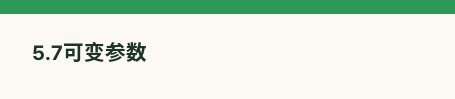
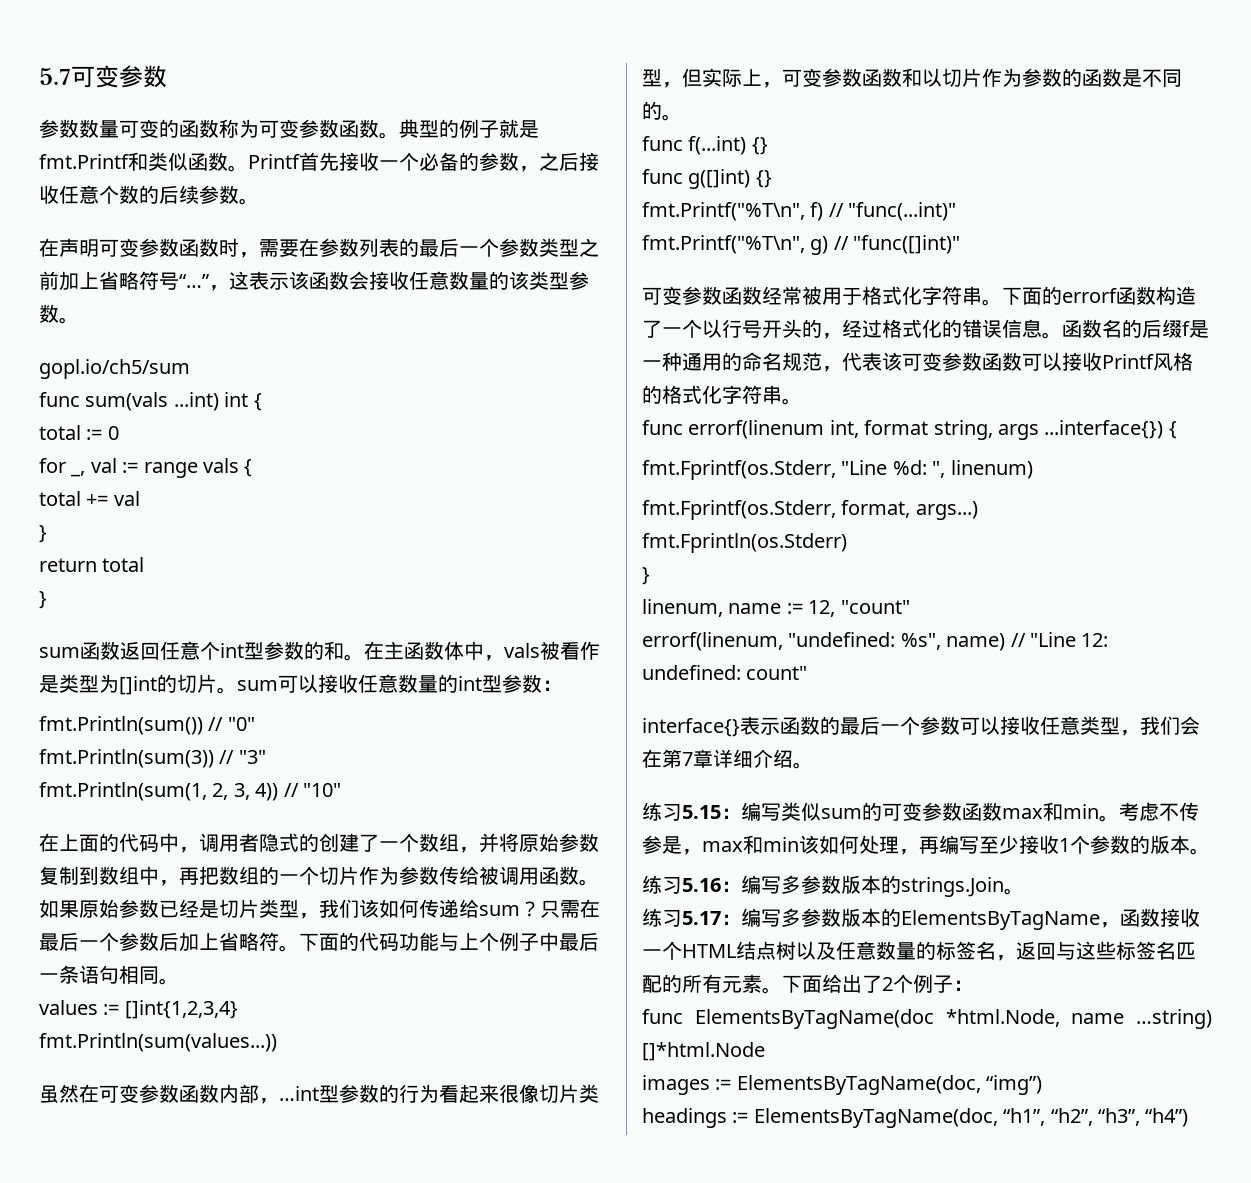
(147, 52) none -> [39,119,539,139] [39,152,599,172] [39,185,259,205] [39,238,599,258] [39,271,589,291] [39,304,79,324] [39,359,190,379] [39,392,262,411] [39,425,119,440] [39,458,253,478] [39,491,140,506] [39,525,47,543] [39,557,145,572] [39,591,47,609] [39,641,600,661] [39,674,562,695] [39,716,255,735] [39,749,266,768] [39,782,341,801] [39,833,599,853] [39,866,599,886] [39,899,600,919] [39,932,599,952] [39,965,179,985] [39,1000,238,1019] [39,1033,277,1052] [39,1084,599,1104] [642,68,1182,88] [642,101,682,121] [642,136,768,155] [642,169,772,189] [642,202,957,221] [642,235,961,255] [642,286,1196,306] [642,319,1209,339] [642,352,1193,372] [642,385,802,405] [642,420,1177,440] [642,460,1033,480] [642,500,978,520] [642,533,847,553] [642,567,650,585] [642,599,910,617] [642,632,1109,651] [642,665,808,680] [642,716,1200,737] [642,749,813,769] [642,802,1199,822] [642,835,1210,855] [642,875,1024,897] [642,908,1200,930] [642,941,1196,961] [642,974,973,994] [642,1009,1212,1029] [642,1042,765,1061] [642,1075,1043,1095] [642,1108,1189,1128] // 参数数量可变的函数称为可变参数函数。典型的例子就是fmt.Printf和类似函数。Printf首先接收一个必备的参数，之后接收任意个数的后续参数。 // 在声明可变参数函数时，需要在参数列表的最后一个参数类型之前加上省略符号“…”，这表示该函数会接收任意数量的该类型参数。 // gopl.io/ch5/sum // func sum(vals ...int) int { // total := 0 // for _, val := range vals { // total += val // } // return total // } // sum函数返回任意个int型参数的和。在主函数体中，vals被看作是类型为[]int的切片。sum可以接收任意数量的int型参数： // fmt.Println(sum()) // "0" // fmt.Println(sum(3)) // "3" // fmt.Println(sum(1, 2, 3, 4)) // "10" // 在上面的代码中，调用者隐式的创建了一个数组，并将原始参数复制到数组中，再把数组的一个切片作为参数传给被调用函数。如果原始参数已经是切片类型，我们该如何传递给sum？只需在最后一个参数后加上省略符。下面的代码功能与上个例子中最后一条语句相同。 // values := []int{1,2,3,4} // fmt.Println(sum(values...)) // 虽然在可变参数函数内部，…int型参数的行为看起来很像切片类型，但实际上，可变参数函数和以切片作为参数的函数是不同的。 // func f(...int) {} // func g([]int) {} // fmt.Printf("%T\n", f) // "func(...int)" // fmt.Printf("%T\n", g) // "func([]int)" // 可变参数函数经常被用于格式化字符串。下面的errorf函数构造了一个以行号开头的，经过格式化的错误信息。函数名的后缀f是一种通用的命名规范，代表该可变参数函数可以接收Printf风格的格式化字符串。 // func errorf(linenum int, format string, args ...interface{}) { // fmt.Fprintf(os.Stderr, "Line %d: ", linenum) // fmt.Fprintf(os.Stderr, format, args...) // fmt.Fprintln(os.Stderr) // } // linenum, name := 12, "count" // errorf(linenum, "undefined: %s", name) // "Line 12: undefined: count" // interface{}表示函数的最后一个参数可以接收任意类型，我们会在第7章详细介绍。 // 练习5.15：编写类似sum的可变参数函数max和min。考虑不传参是，max和min该如何处理，再编写至少接收1个参数的版本。 // 练习5.16：编写多参数版本的strings.Join。 // 练习5.17：编写多参数版本的ElementsByTagName，函数接收一个HTML结点树以及任意数量的标签名，返回与这些标签名匹配的所有元素。下面给出了2个例子： // func ElementsByTagName(doc *html.Node, name …string) []*html.Node // images := ElementsByTagName(doc, “img”) // headings := ElementsByTagName(doc, “h1”, “h2”, “h3”, “h4”)

